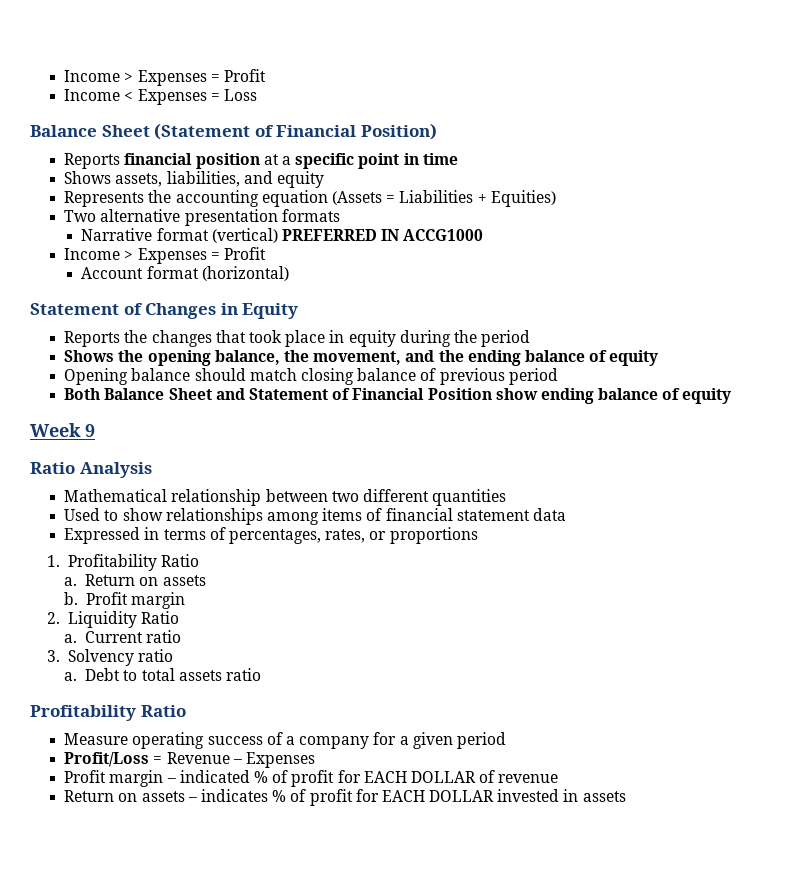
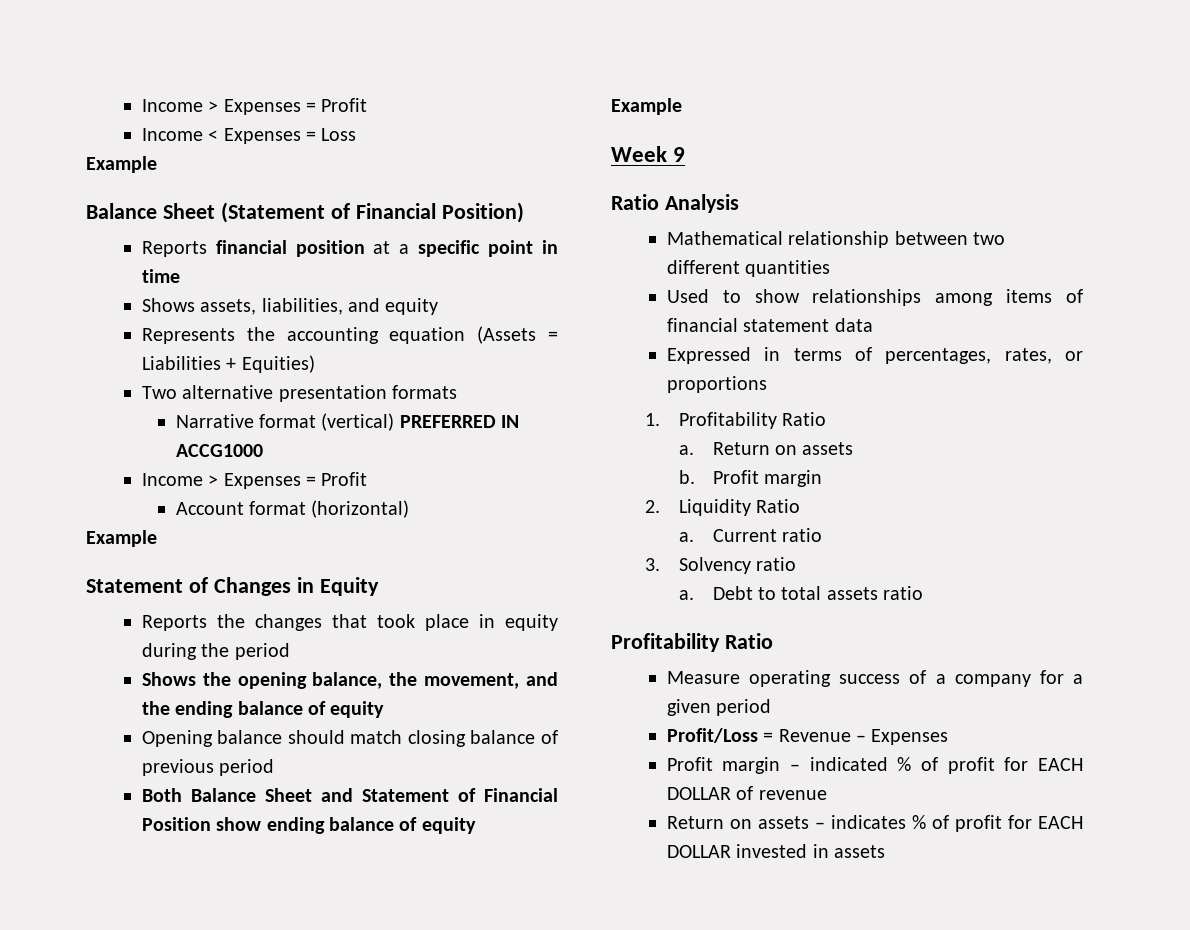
(257, 95) none -> [86,156,157,173] // Example
(289, 273) none -> [86,530,157,547] // Example
(732, 396) none -> [611,98,682,115] // Example

